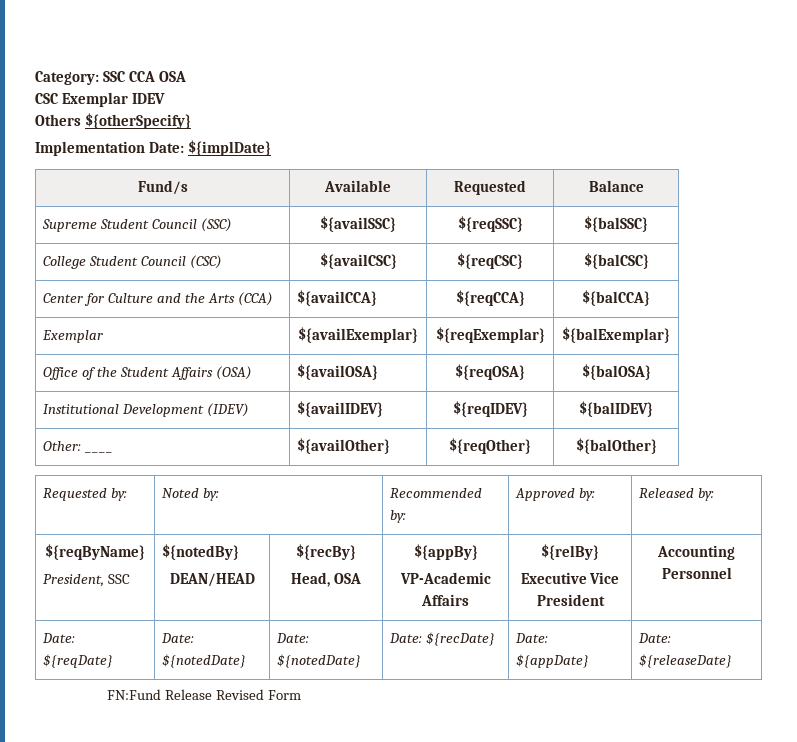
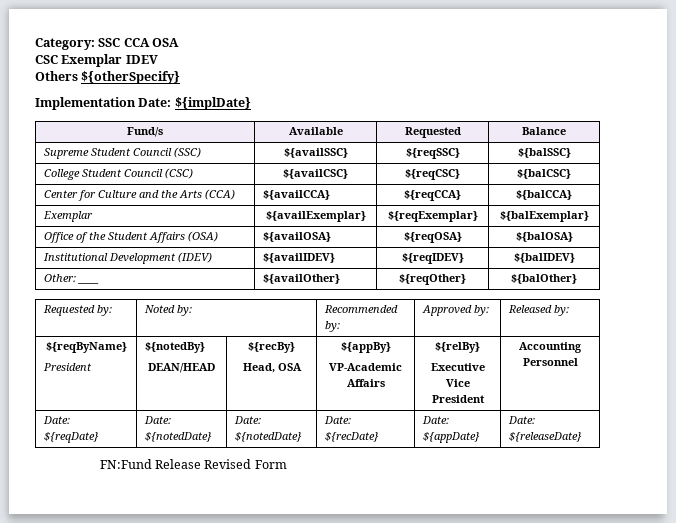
[43,574,131,587] President, SSC -> [43,363,93,371] President

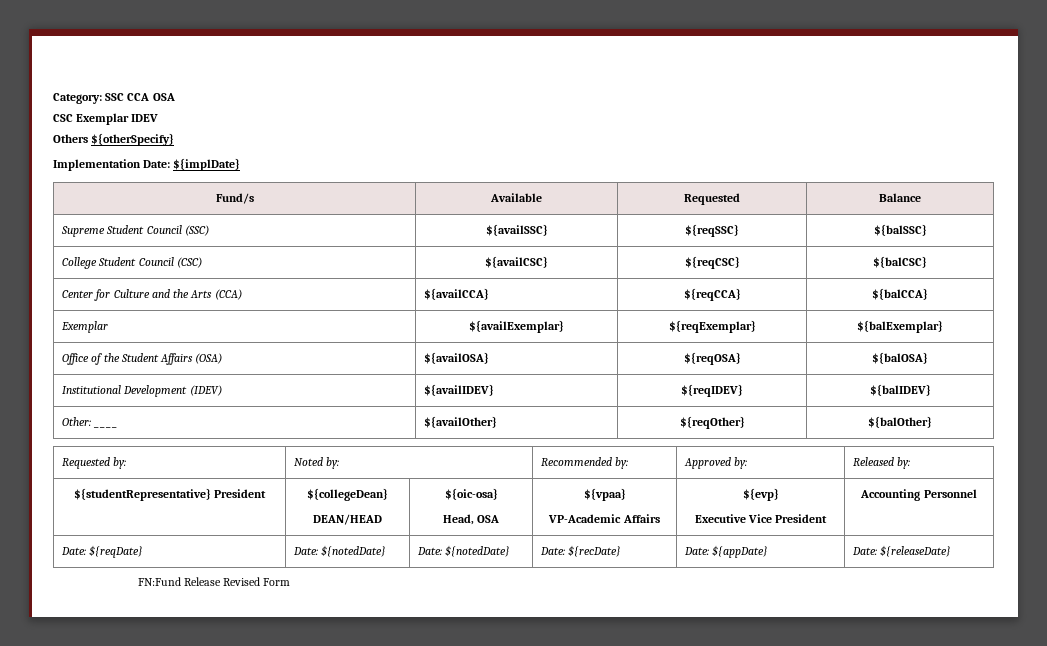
[45,342,127,353] [43,363,93,371] [145,342,206,353] ${reqByName} // President | ${notedBy} -> [73,488,267,501] [307,488,388,501] ${studentRepresentative} President | ${collegeDean}
[248,342,295,353] ${recBy} -> [444,488,498,500] ${oic-osa}
[340,342,391,353] ${appBy} -> [583,488,626,501] ${vpaa}
[435,342,480,353] ${relBy} -> [742,488,779,501] ${evp}

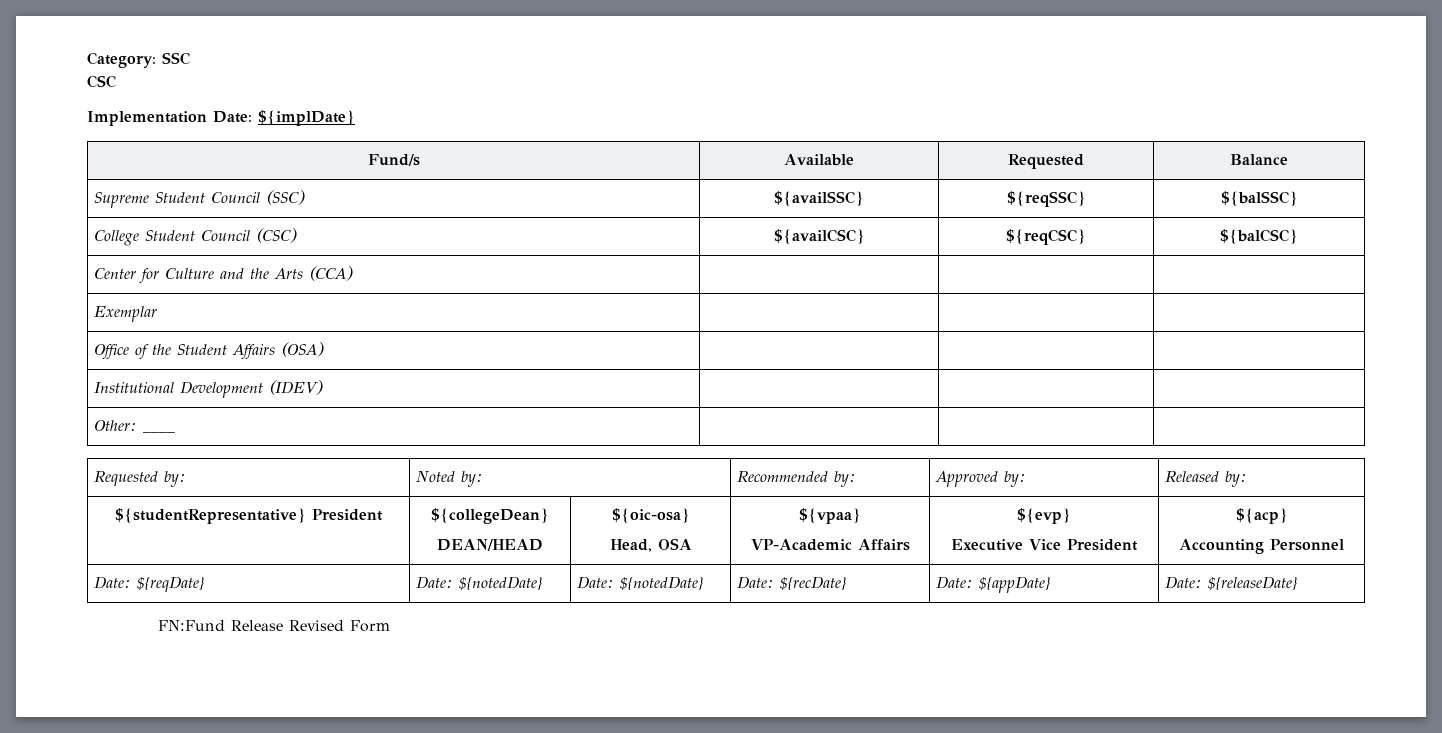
[127,93,175,101] CCA OSA -> (190, 58) none
[76,113,159,125] [53,133,175,146] Exemplar IDEV // Others ${otherSpecify} -> (116, 81) none
[424,288,490,300] [683,288,741,301] [872,288,928,300] [61,321,109,333] [469,320,564,333] [668,320,756,333] [857,320,943,333] ${availCCA} | ${reqCCA} | ${balCCA} // Exemplar | ${availExemplar} | ${reqExemplar} | ${balExemplar} -> [93,306,157,322] | | // Exemplar | | |
[424,352,490,364] [683,352,741,365] [872,352,928,364] ${availOSA} | ${reqOSA} | ${balOSA} -> (324, 349) | |
[424,384,495,396] [681,384,743,397] [869,384,931,396] ${availIDEV} | ${reqIDEV} | ${balIDEV} -> (323, 387) | |
[424,416,498,428] [679,416,745,429] [868,416,932,428] ${availOther} | ${reqOther} | ${balOther} -> (175, 432) | |
(828, 518) none -> [1235,508,1288,524] ${acp} //

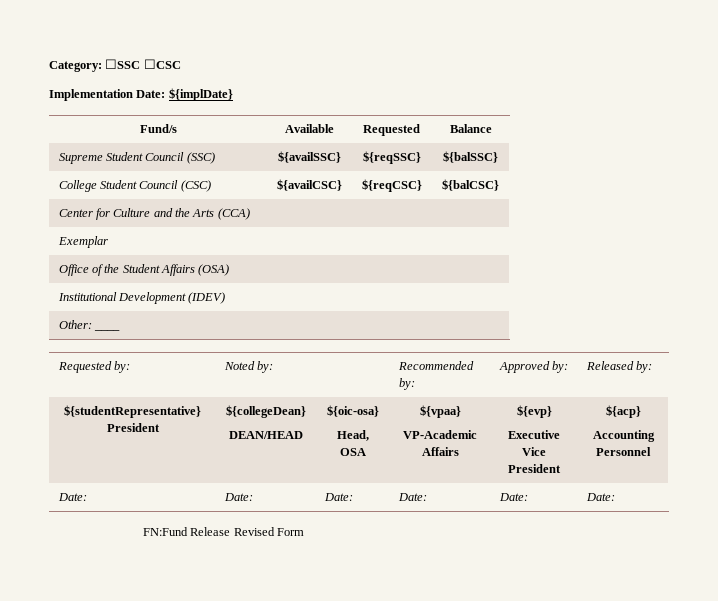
[162,52,190,65] [87,75,116,88] SSC // CSC -> [105,59,181,69] ☐SSC ☐CSC
[136,576,204,592] [415,576,542,590] [576,576,703,590] [736,576,846,590] [935,576,1050,593] [1164,576,1297,590] ${reqDate} | Date: ${notedDate} | Date: ${notedDate} | Date: ${recDate} | Date: ${appDate} | Date: ${releaseDate} -> [223,493,253,501] [323,493,353,501] [397,493,427,501] [498,493,528,501] [585,493,615,501] | Date: | Date: | Date: | Date: | Date:

